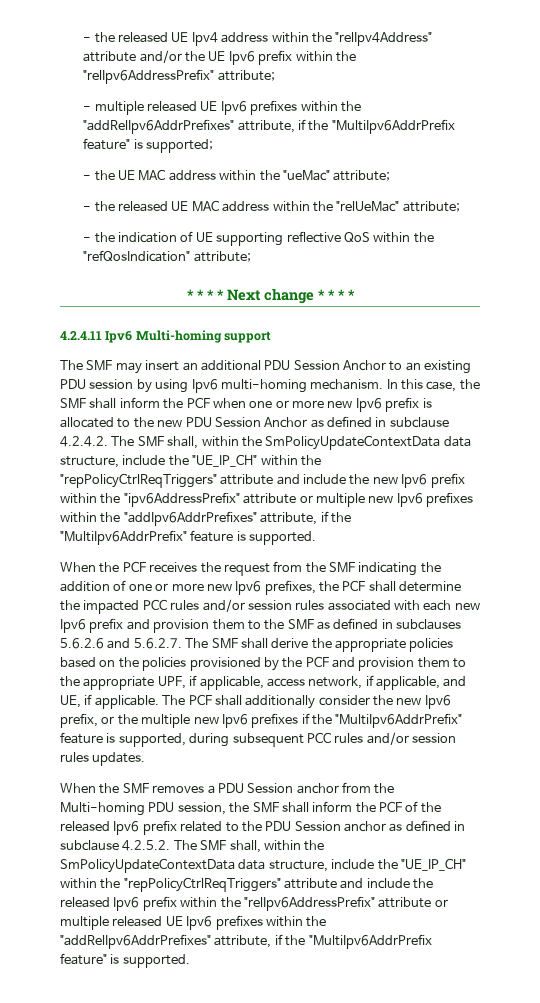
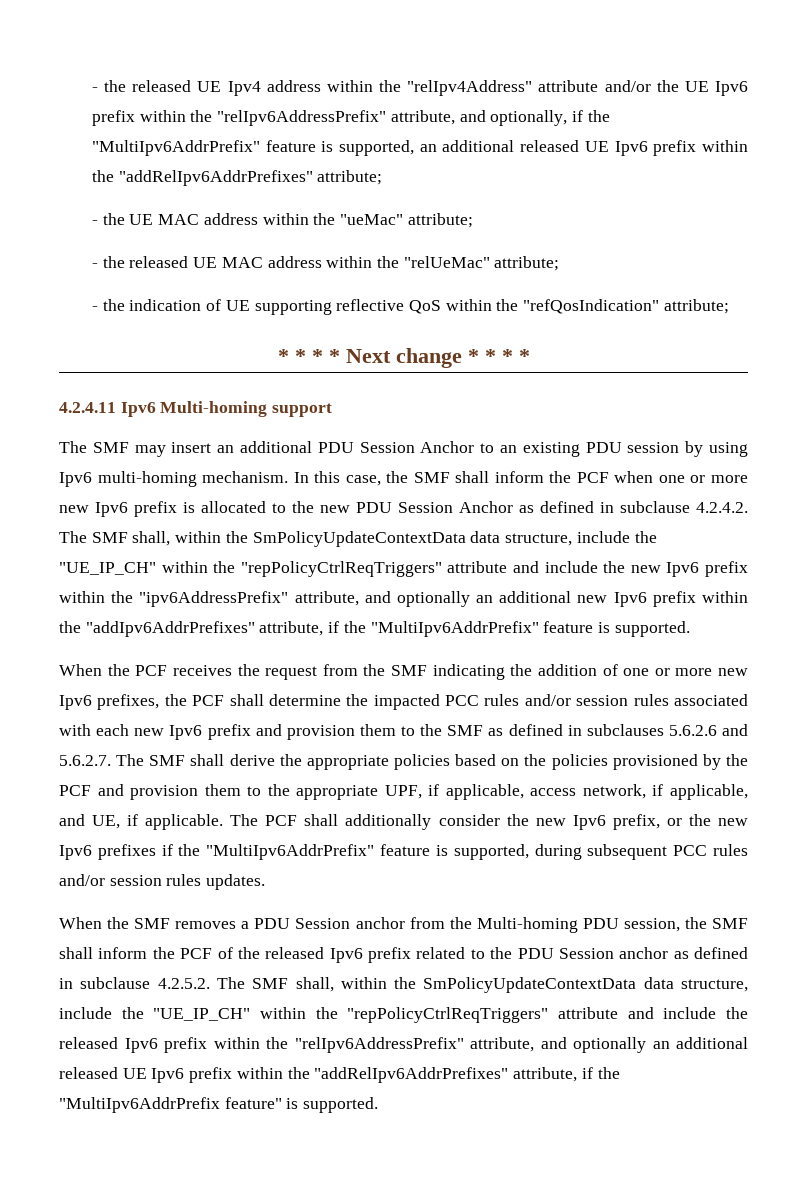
[217,70,275,81] [83,100,361,115] [83,119,455,134] [83,138,213,153] attribute; // - multiple released UE Ipv6 prefixes within the "addRelIpv6AddrPrefixes" attribute, if the "MultiIpv6AddrPrefix feature" is supported; -> [390,110,610,126] [91,140,748,156] [91,170,383,186] attribute, and optionally, if the "MultiIpv6AddrPrefix" feature is supported, an additional released UE Ipv6 prefix within the "addRelIpv6AddrPrefixes" attribute;
[243,492,473,507] attribute or multiple new Ipv6 prefixes -> [294,591,696,607] attribute, and optionally an additional new Ipv6 prefix
[141,714,191,728] multiple -> (711, 820) none
[378,897,448,908] [60,915,263,930] attribute or multiple released UE Ipv6 prefixes -> [470,1037,748,1053] [59,1067,233,1083] attribute, and optionally an additional released UE Ipv6 prefix

